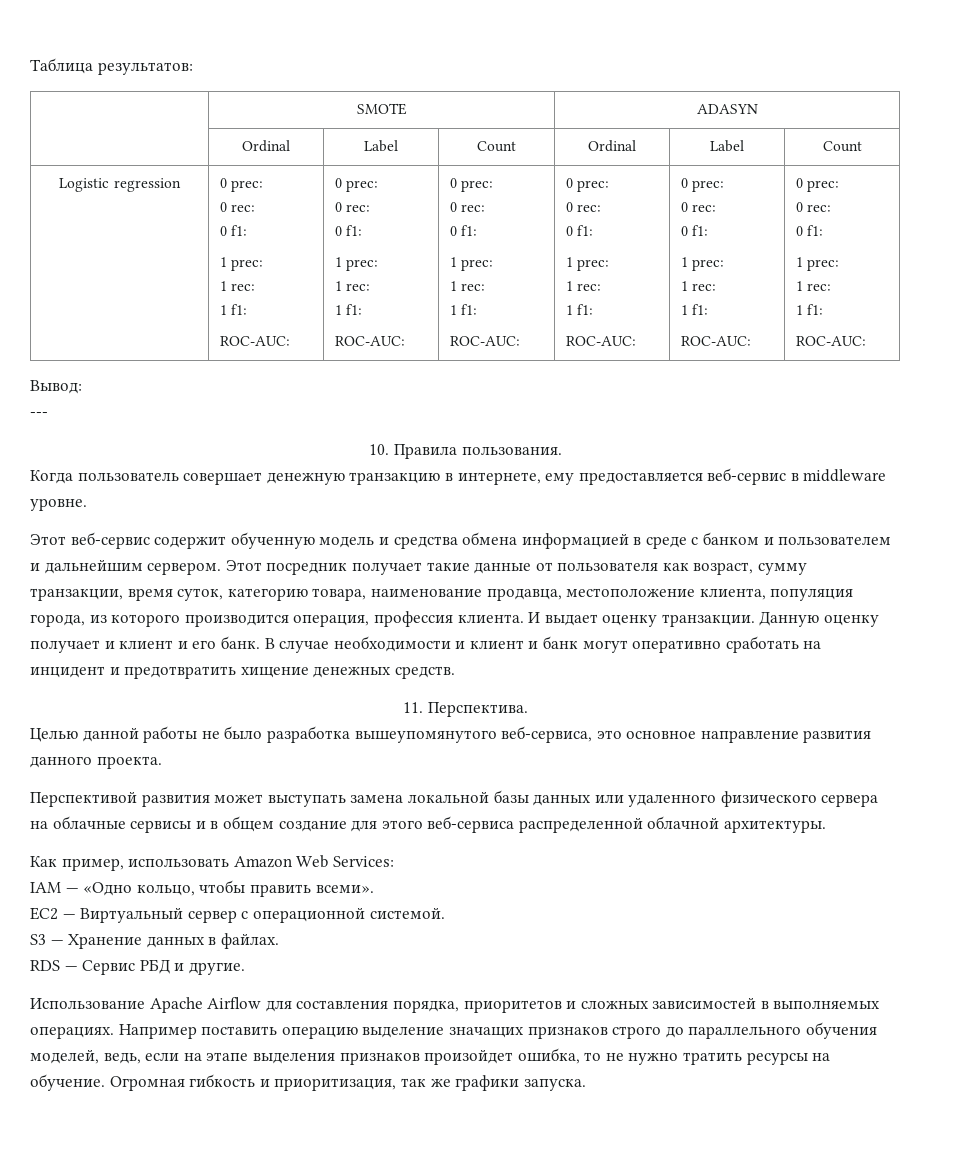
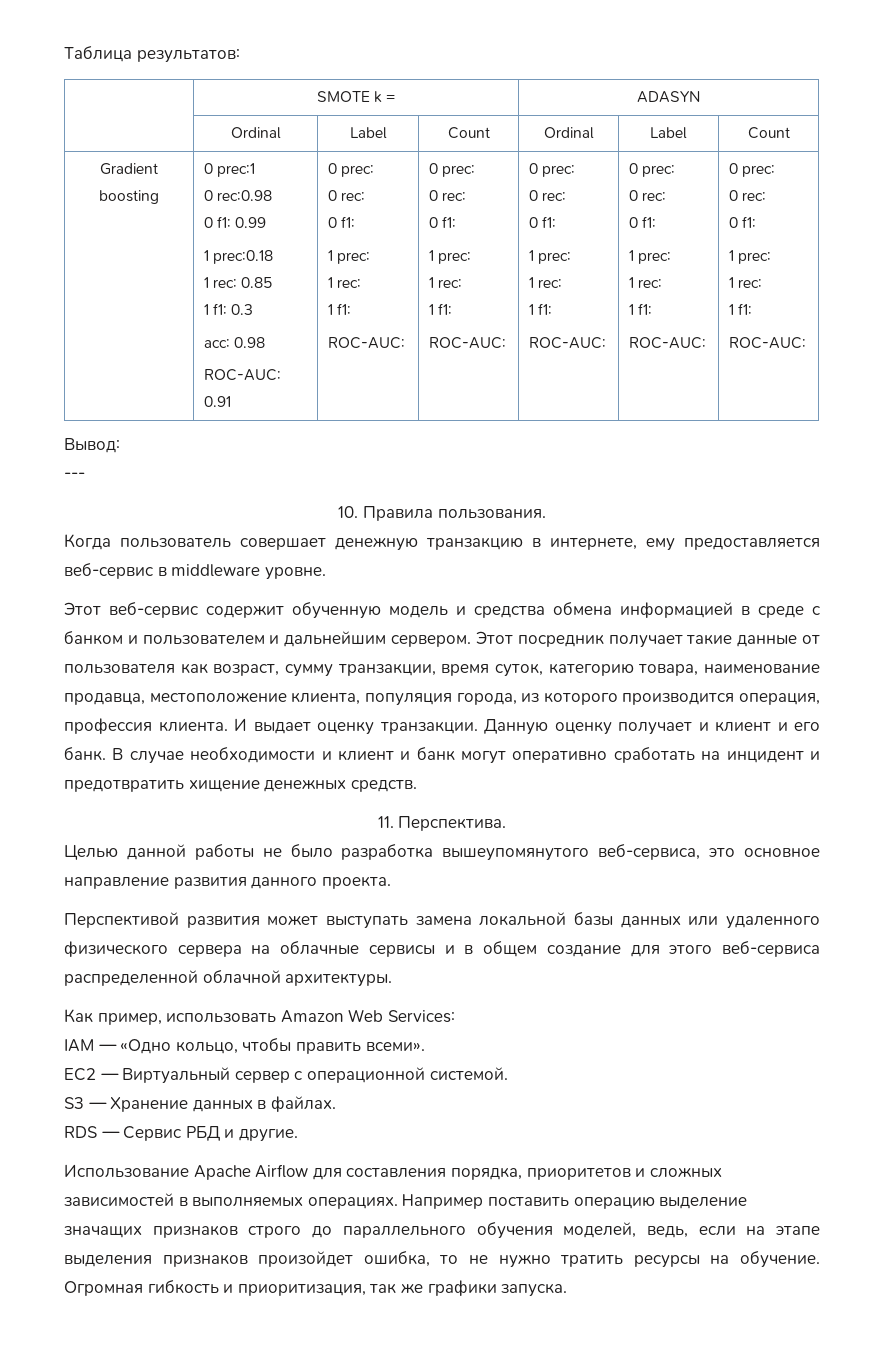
(407, 109) none -> [373,91,396,103] k =
[59,178,181,192] [219,178,263,192] [219,202,255,212] [219,225,247,236] [219,257,263,271] [219,281,255,291] [219,304,247,315] [219,336,290,346] Logistic regression | 0 prec: // 0 rec: // 0 f1: // 1 prec: // 1 rec: // 1 f1: // ROC-AUC: -> [100,163,158,175] [99,190,159,204] [204,163,256,177] [204,190,273,201] [204,216,267,228] [204,250,274,264] [204,277,273,288] [204,303,254,315] [204,337,266,348] [204,369,282,381] [204,396,232,407] Gradient boosting | 0 prec:1 // 0 rec:0.98 // 0 f1: 0.99 // 1 prec:0.18 // 1 rec: 0.85 // 1 f1: 0.3 // acc: 0.98 // ROC-AUC: 0.91

